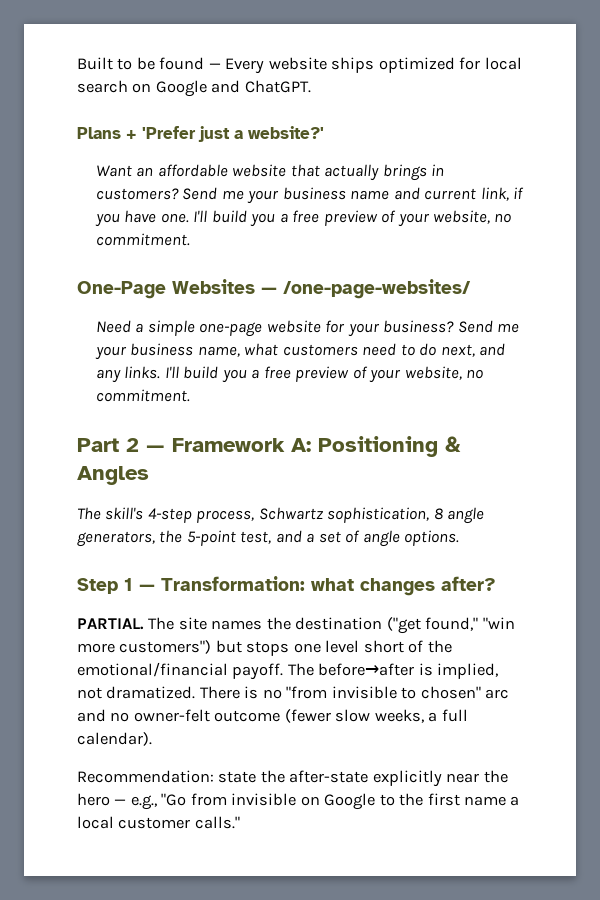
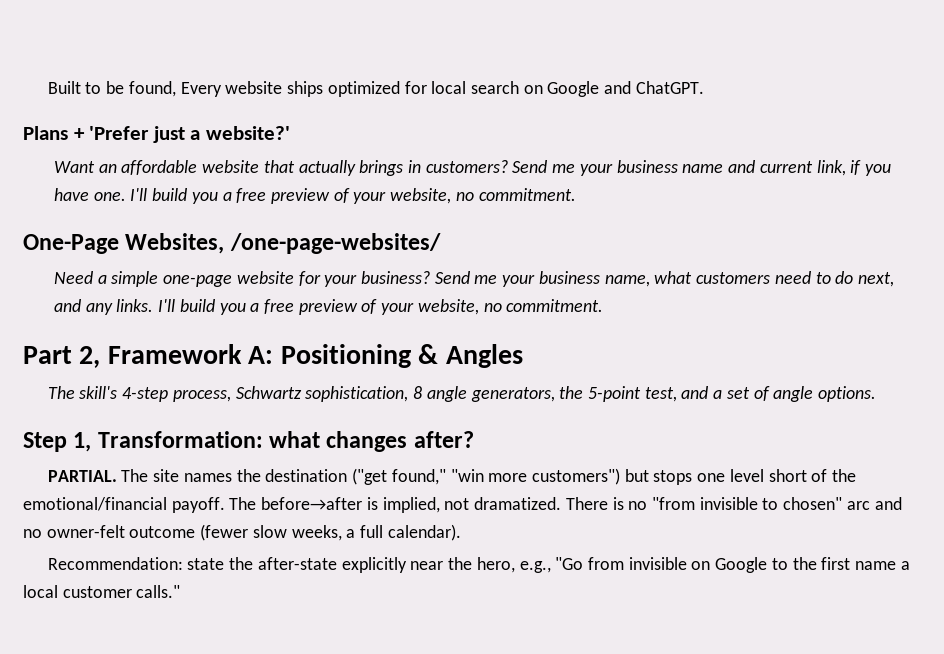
[159,57,221,70] found — -> [128,81,176,97] found,
[172,279,277,294] Websites — -> [125,233,225,254] Websites,
[126,438,165,452] 2 — -> [79,346,101,368] 2,
[124,578,155,591] 1 — -> [73,432,92,452] 1,
[77,793,127,806] hero — -> [476,557,515,573] hero,

